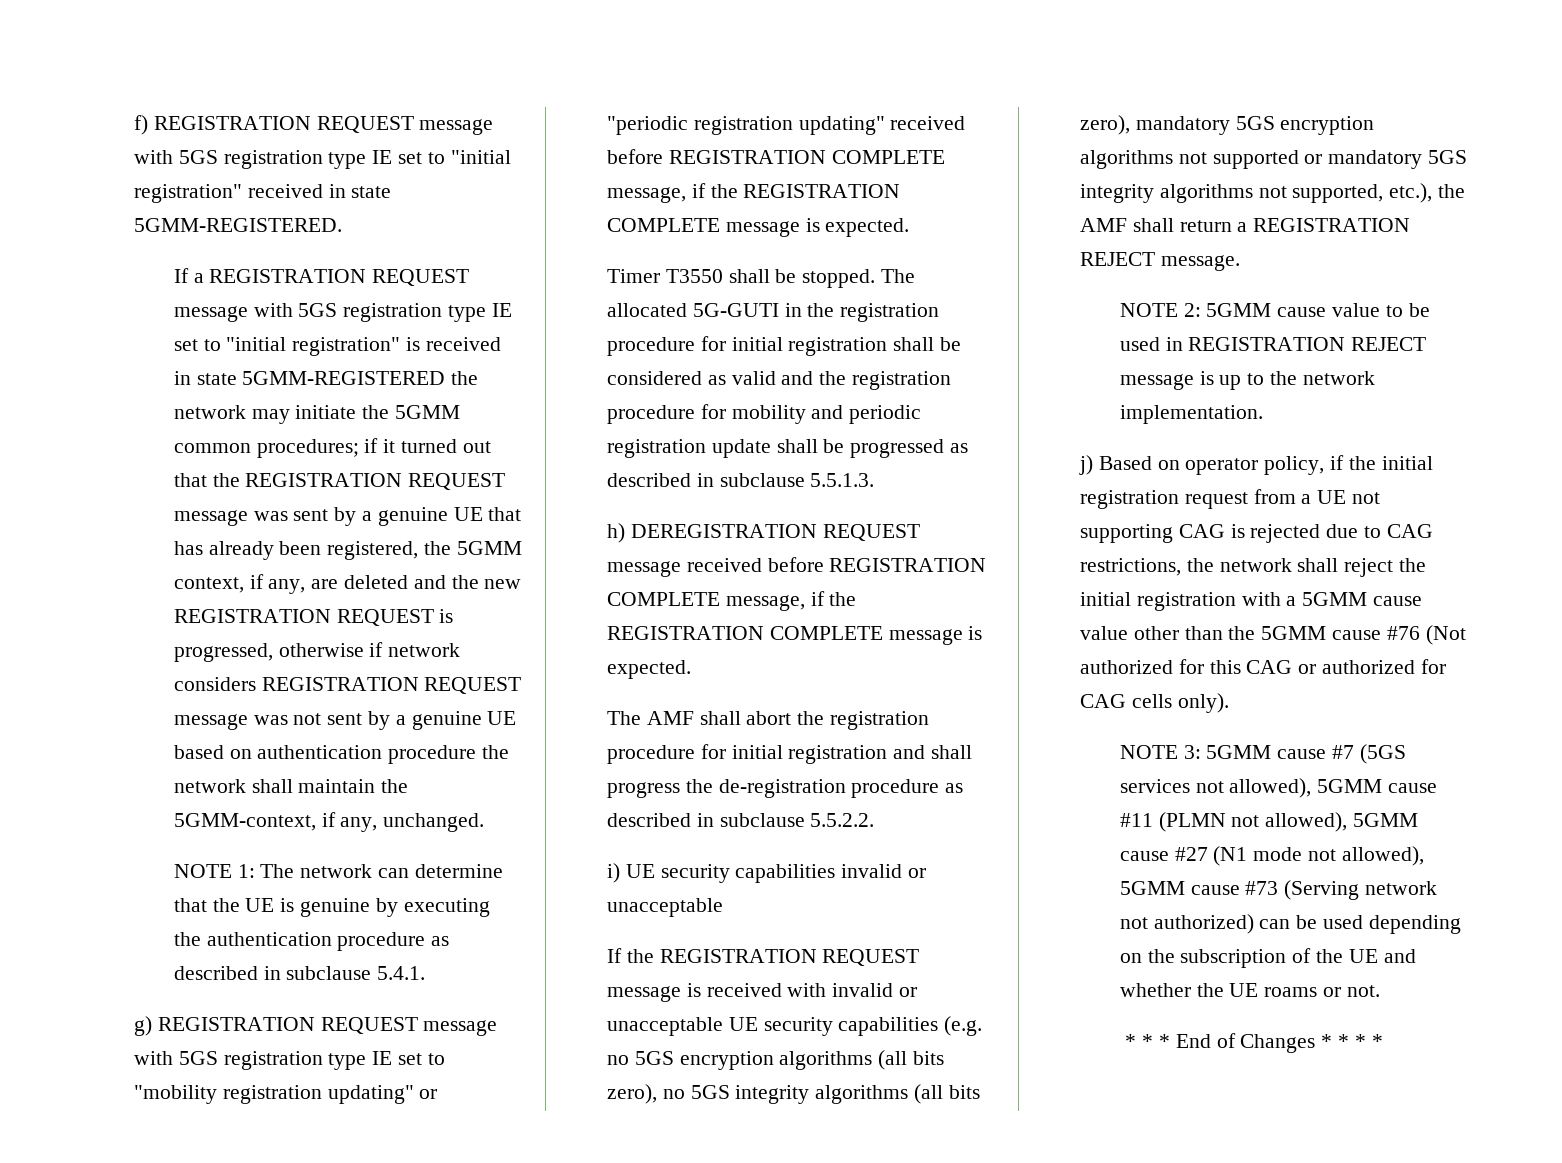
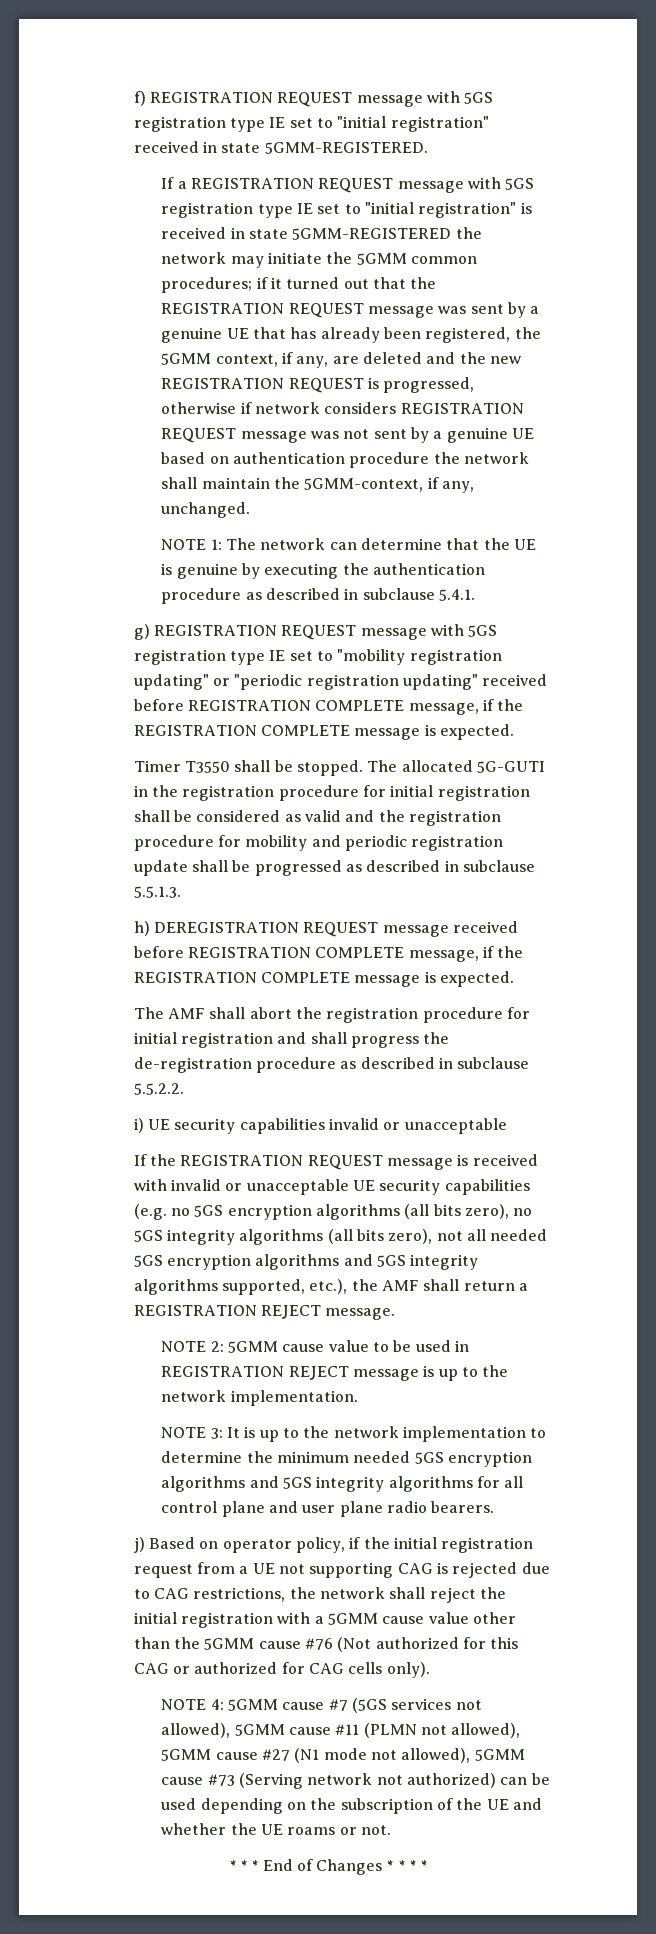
[1135,116,1375,135] [1079,150,1467,169] [1079,184,1287,203] mandatory 5GS encryption algorithms not supported or mandatory 5GS integrity algorithms not -> [436,1229,548,1241] [133,1254,479,1270] [133,1279,218,1295] not all needed 5GS encryption algorithms and 5GS integrity algorithms
(1263, 414) none -> [161,1426,547,1442] [161,1451,533,1467] [161,1476,524,1492] [161,1501,495,1517] // NOTE 3: It is up to the network implementation to determine the minimum needed 5GS encryption algorithms and 5GS integrity algorithms for all control plane and user plane radio bearers.
[1183,745,1201,759] 3: -> [210,1699,224,1710] 4:

